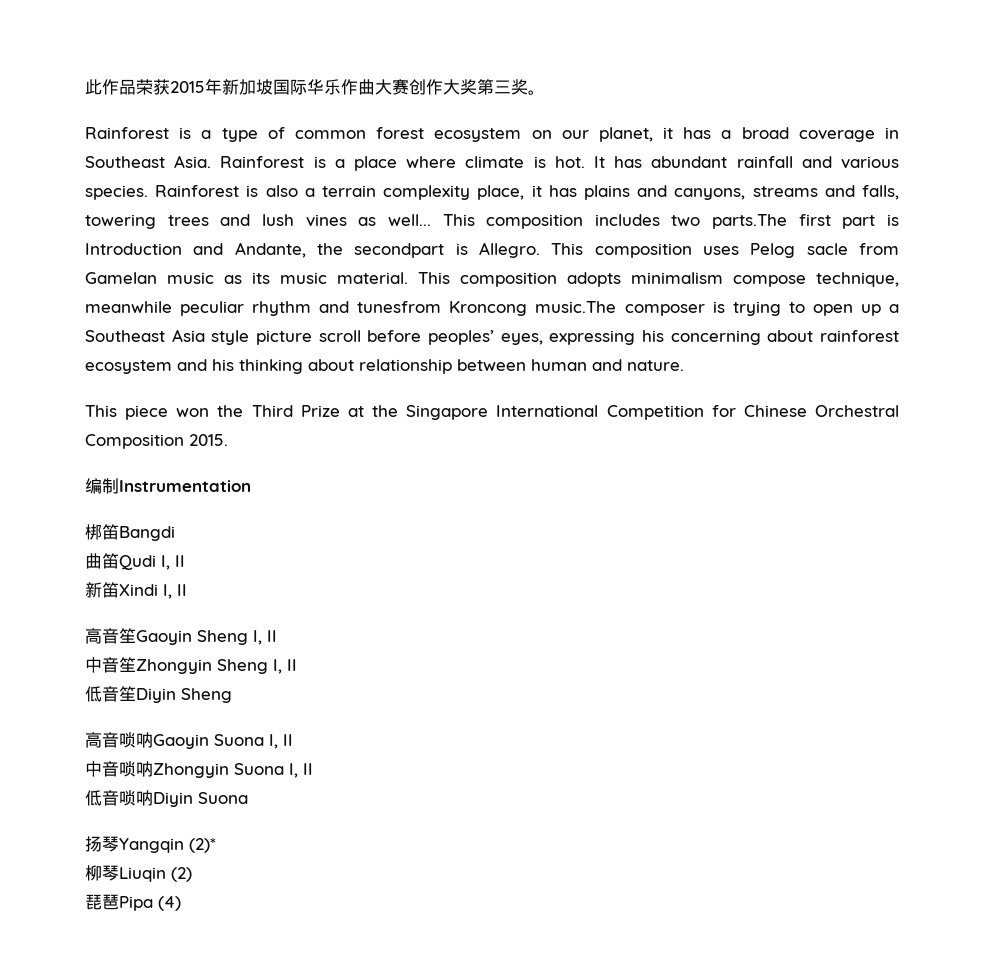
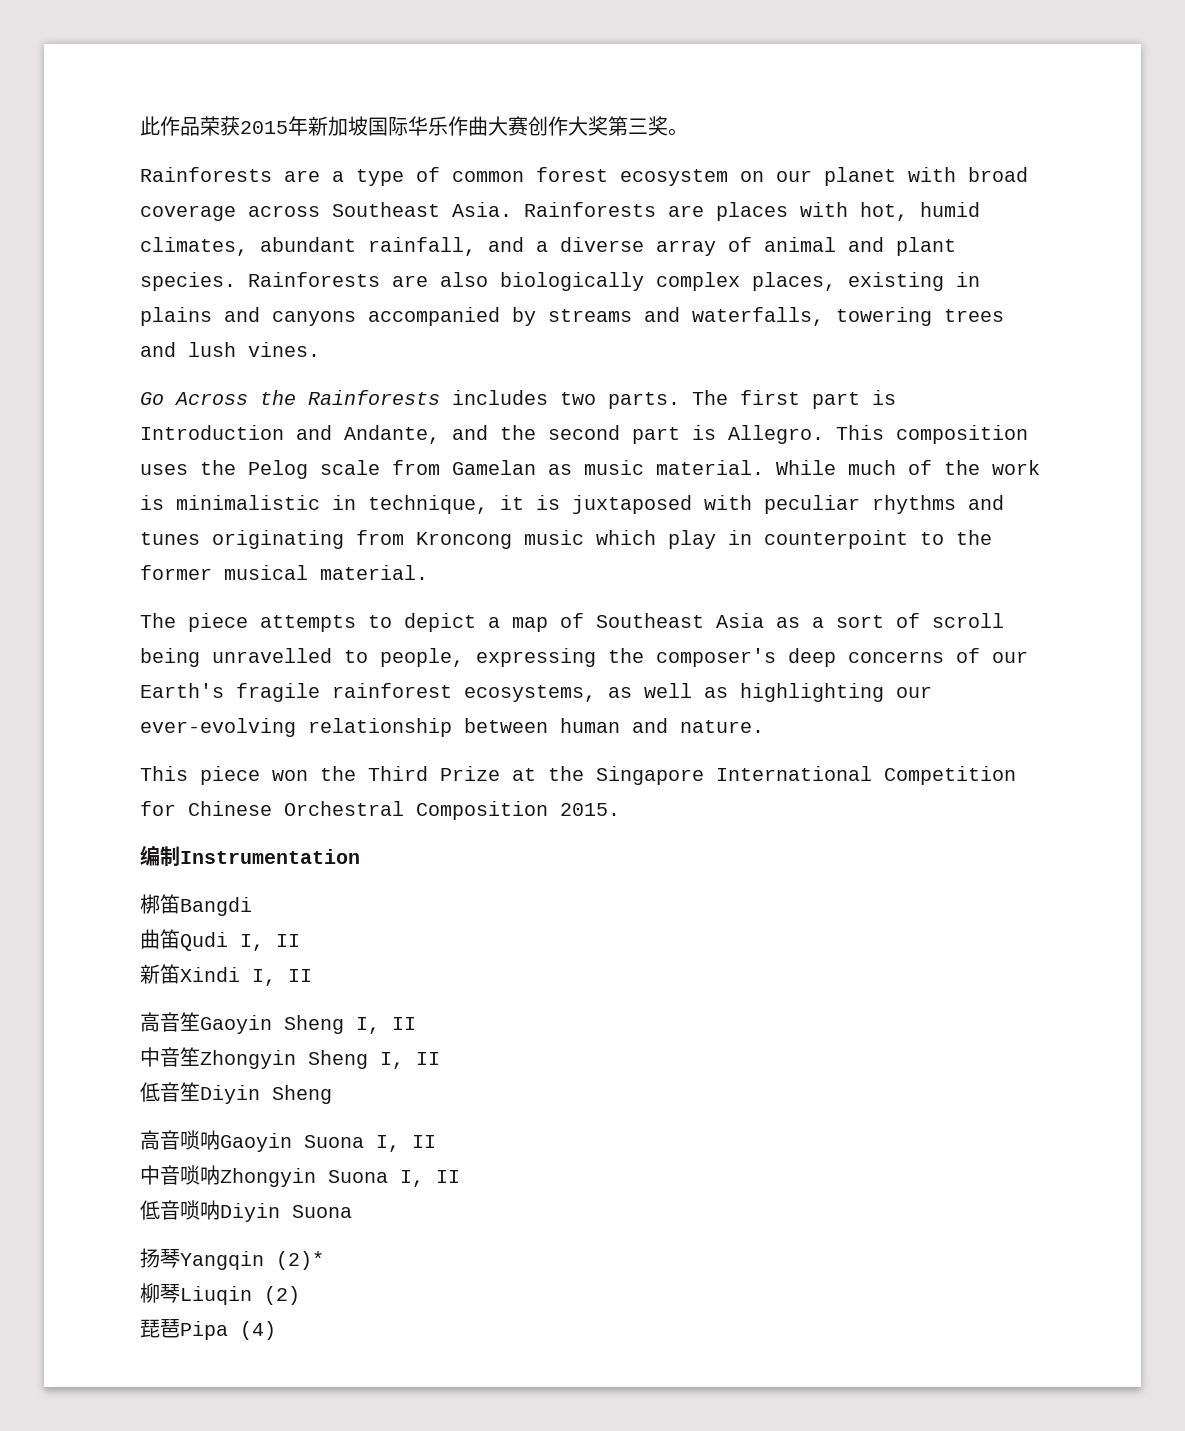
[85,127,192,139] Rainforest is -> [140,167,320,182] Rainforests are
[598,127,732,142] planet, it has a -> [824,167,956,186] planet with
[885,127,899,139] in -> [248,205,320,217] across
[220,156,900,171] [85,185,746,200] Rainforest is a place where climate is hot. It has abundant rainfall and various species. Rainforest is also a terrain complexity place, it has plains and canyons, -> [524,202,980,221] [140,237,956,256] [140,272,980,291] [140,307,536,326] Rainforests are places with hot, humid climates, abundant rainfall, and a diverse array of animal and plant species. Rainforests are also biologically complex places, existing in plains and canyons accompanied by
[862,185,900,200] falls, -> [692,307,824,326] waterfalls,
[305,214,788,229] vines as well... This composition includes two parts.The -> [248,342,320,357] [140,390,728,409] vines. // Go Across the Rainforests includes two parts. The
[317,243,445,258] the secondpart -> [452,425,680,444] and the second part
[750,243,899,258] [85,272,899,287] [85,301,900,316] [85,329,899,345] [85,359,354,374] Pelog sacle from Gamelan music as its music material. This composition adopts minimalism compose technique, meanwhile peculiar rhythm and tunesfrom Kroncong music.The composer is trying to open up a Southeast Asia style picture scroll before peoples’ eyes, expressing his concerning about rainforest ecosystem and his thinking about -> [200,460,1040,479] [140,495,1004,514] [140,530,992,549] [140,565,428,580] [140,613,1004,632] [140,648,1028,667] [140,683,932,702] [140,718,296,737] the Pelog scale from Gamelan as music material. While much of the work is minimalistic in technique, it is juxtaposed with peculiar rhythms and tunes originating from Kroncong music which play in counterpoint to the former musical material. // The piece attempts to depict a map of Southeast Asia as a sort of scroll being unravelled to people, expressing the composer's deep concerns of our Earth's fragile rainforest ecosystems, as well as highlighting our ever-evolving

